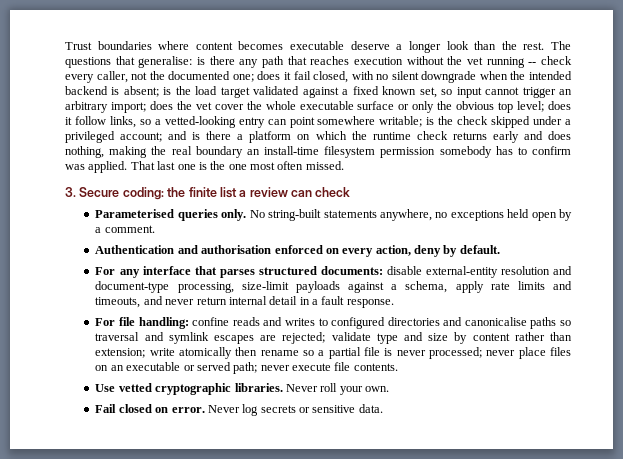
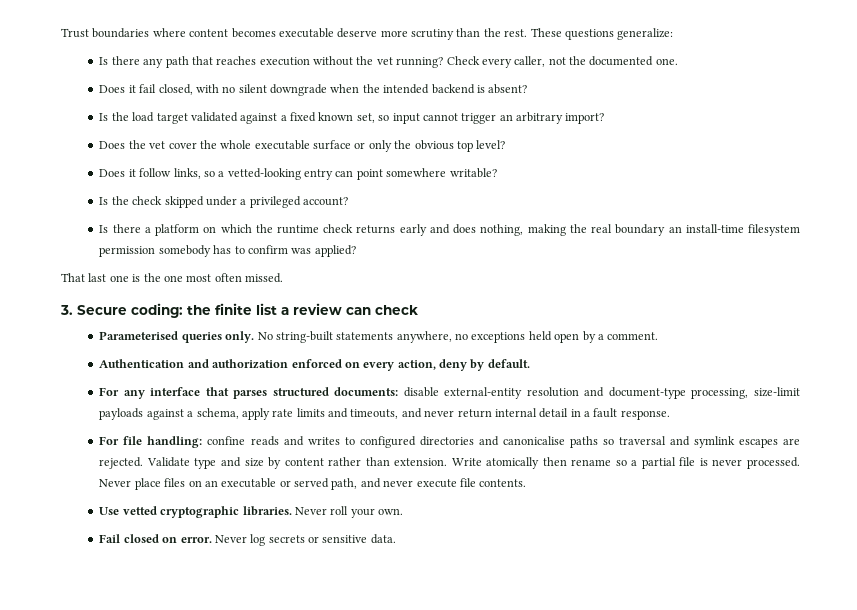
[396,41,572,53] [65,56,205,68] a longer look than the rest. The questions that generalise: is -> [380,28,674,40] [99,57,109,65] more scrutiny than the rest. These questions generalize: // Is
[486,56,572,68] running -- check -> [396,56,480,68] running? Check
[232,71,281,82] one; does -> [655,58,678,65] [99,85,126,93] one. // Does
[123,86,172,97] absent; is -> [488,84,528,94] [99,113,109,121] absent? // Is
[110,101,173,113] import; does -> [565,113,605,124] [99,141,126,149] import? // Does
[517,101,571,112] level; does -> [476,140,506,149] [99,169,126,177] level? // Does
[379,116,435,127] writable; is -> [449,168,497,178] [99,197,109,205] writable? // Is
[120,131,201,142] account; and is -> [303,197,349,206] [99,225,109,233] account? // Is
[88,161,128,173] applied. -> [314,245,356,257] applied? //
[201,245,272,254] authorisation -> [212,359,289,369] authorization
[282,332,371,344] rejected; validate -> [99,457,190,469] rejected. Validate
[95,348,175,358] extension; write -> [394,458,482,466] extension. Write
[429,347,516,359] processed; never -> [747,457,801,469] [99,479,132,487] processed. Never
[233,362,258,374] path; -> [331,478,381,490] path, and

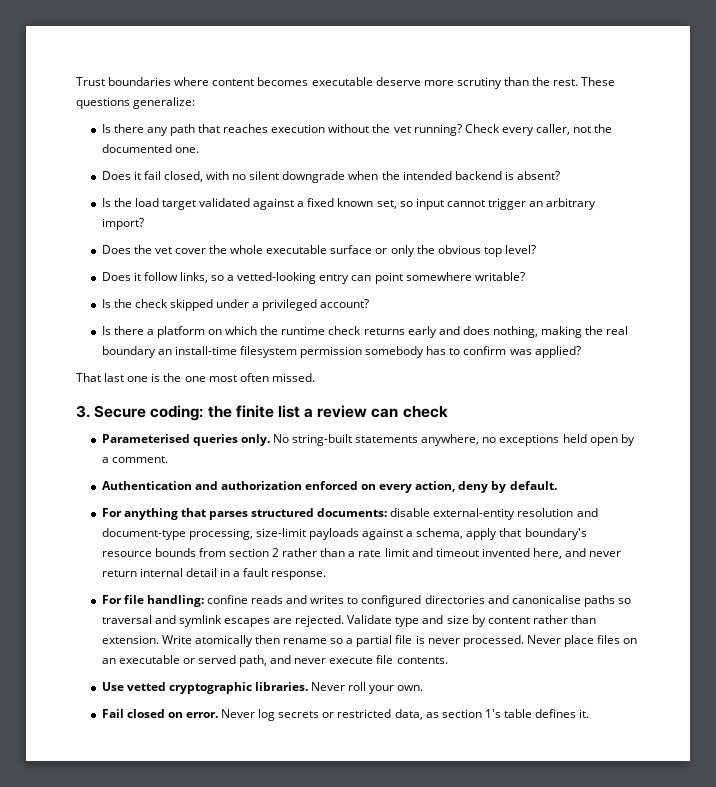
[123,387,201,399] any interface -> [123,508,178,520] anything
[272,408,399,419] rate limits and timeouts, -> [499,528,587,540] [101,548,562,559] that boundary's resource bounds from section 2 rather than a rate limit and timeout invented here,
[322,534,396,544] sensitive data. -> [337,709,590,720] restricted data, as section 1's table defines it.

